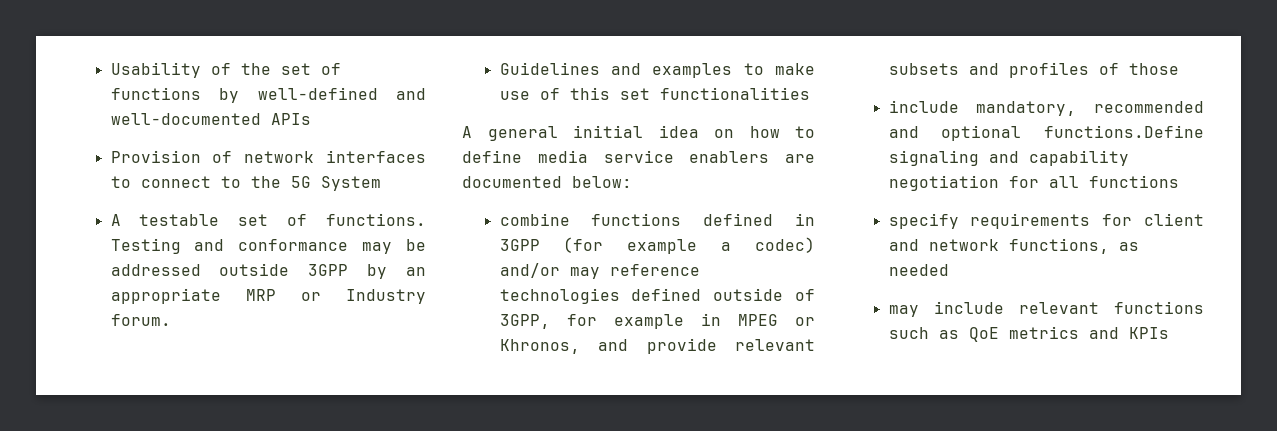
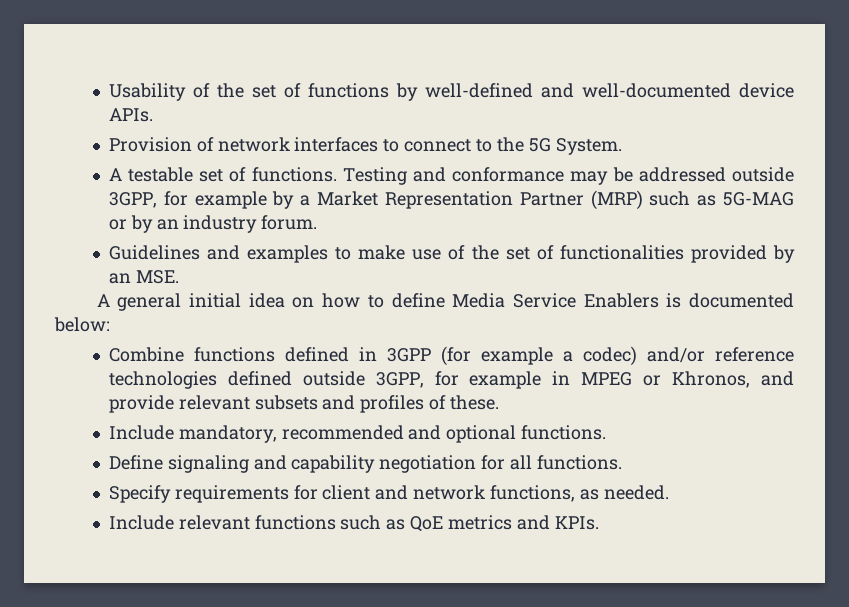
[270,113,311,125] APIs -> [739,83,795,98] [108,108,153,122] device APIs.
[320,176,381,191] System -> [555,138,622,155] System.
[308,264,427,279] [110,288,426,304] 3GPP by an appropriate MRP or Industry -> [108,190,794,210] [108,215,258,233] 3GPP, for example by a Market Representation Partner (MRP) such as 5G-MAG or by an industry
[569,87,810,100] this set functionalities -> [471,245,796,263] [108,270,179,284] the set of functionalities provided by an MSE.
[537,150,815,163] media service enablers are -> [452,293,682,308] Media Service Enablers is
[499,213,570,226] combine -> [108,347,184,362] Combine
[569,267,600,279] may -> (705, 355) none
[795,289,815,301] of -> (365, 378) none
[1128,63,1179,75] [888,100,959,113] those // include -> [450,395,500,410] [108,425,174,440] these. // Include
[1044,125,1204,138] functions.Define -> [521,425,607,440] [108,455,163,470] functions. // Define
[1088,175,1179,188] [888,213,959,229] functions // specify -> [536,455,622,470] [108,485,171,503] functions. // Specify
[888,264,949,276] [888,301,1004,317] needed // may include -> [603,485,669,500] [108,515,174,530] needed. // Include
[1128,327,1169,339] KPIs -> [554,516,599,530] KPIs.

